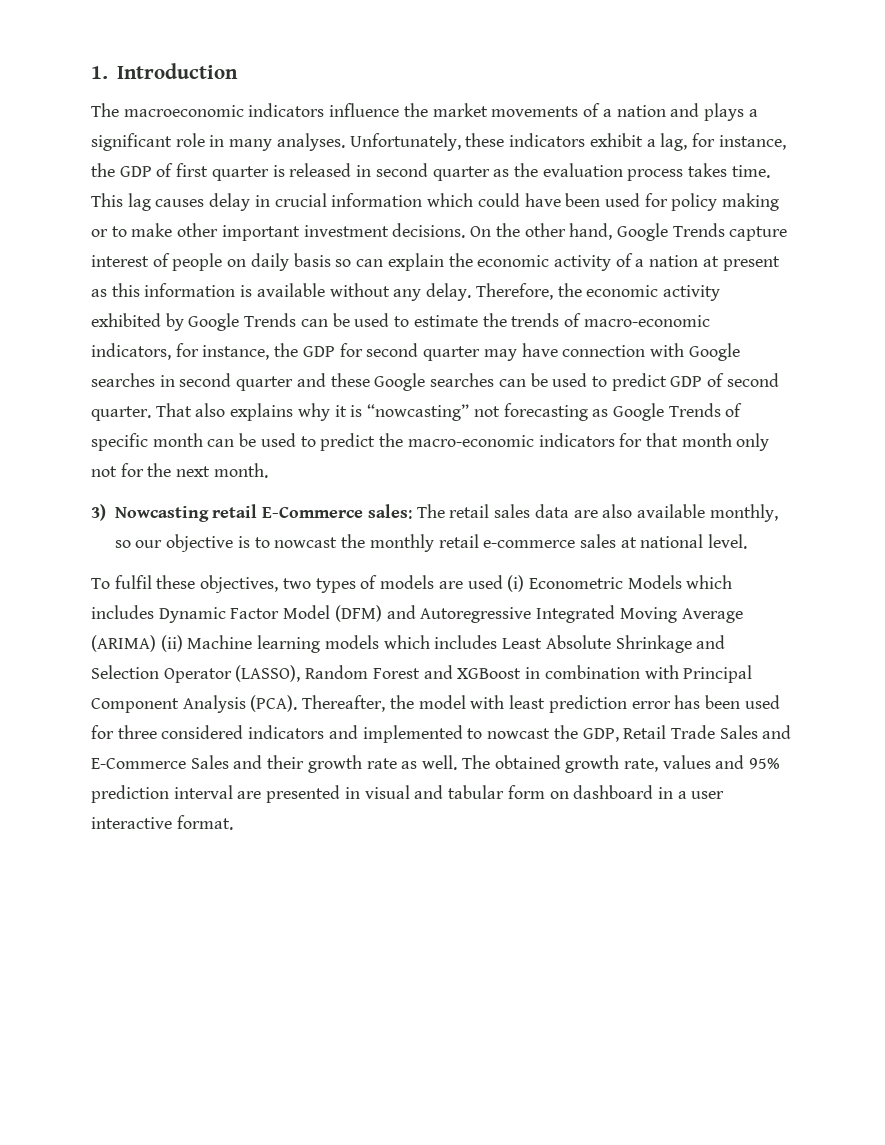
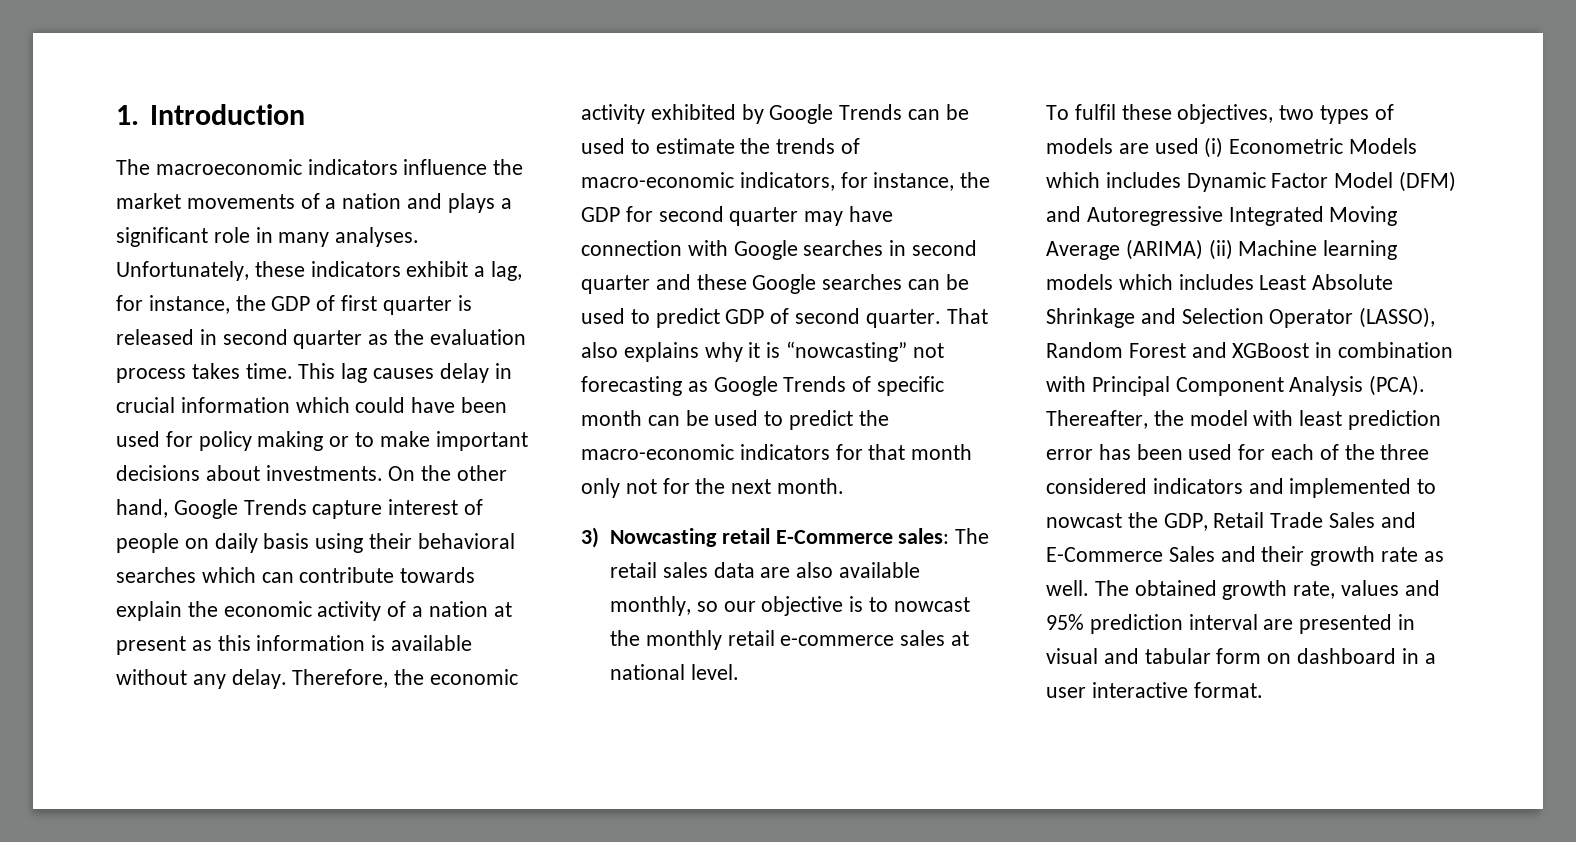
[177,223,466,241] other important investment decisions. -> [435,431,528,451] [116,465,383,481] important decisions about investments.
[335,259,384,267] so can -> [315,533,515,553] [116,567,476,583] using their behavioral searches which can contribute towards
(114, 732) none -> [1271,444,1375,460] each of the

